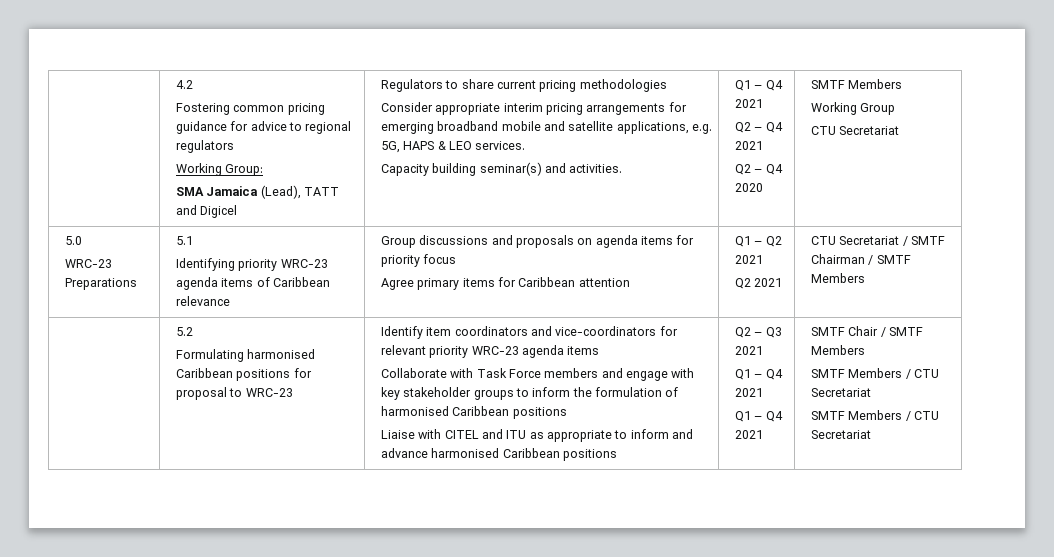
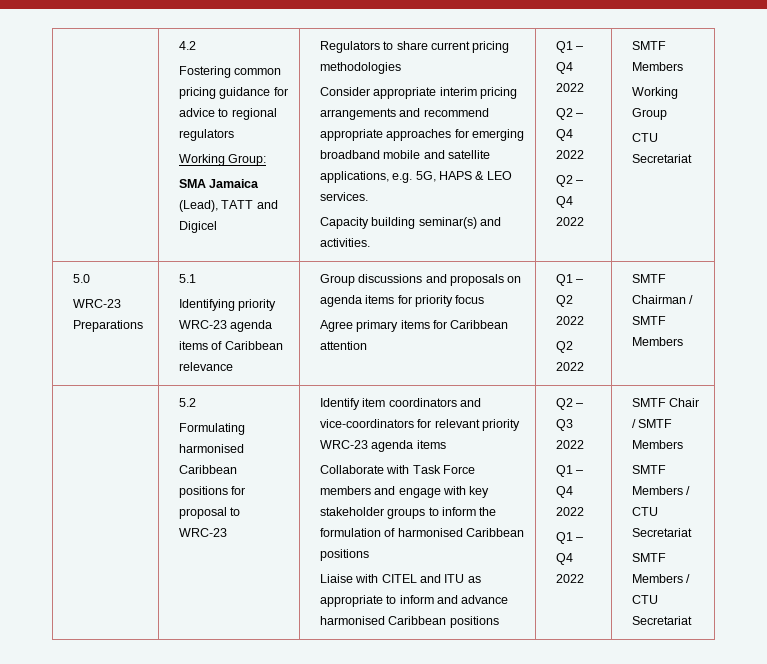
(666, 109) none -> [399,108,489,117] [319,129,452,141] and recommend appropriate approaches
[734,99,763,108] [734,122,783,133] [734,141,763,150] [734,164,783,175] [734,183,763,192] 2021 // Q2 – Q4 2021 // Q2 – Q4 2020 -> [555,83,584,92] [555,108,584,120] [555,129,573,141] [555,150,584,159] [555,175,584,187] [555,196,573,208] [555,217,584,226] 2022 // Q2 – Q4 2022 // Q2 – Q4 2022
[734,255,763,264] [734,278,783,289] [810,236,908,246] 2021 // Q2 2021 | CTU Secretariat / -> [555,316,584,325] [555,341,573,353] [555,362,584,371] 2022 // Q2 2022 |
[734,346,763,355] [734,369,783,380] [734,388,763,397] [734,411,783,422] [734,430,763,439] 2021 // Q1 – Q4 2021 // Q1 – Q4 2021 -> [555,440,584,449] [555,465,584,477] [555,486,573,498] [555,507,584,516] [555,532,584,544] [555,553,573,565] [555,574,584,583] 2022 // Q1 – Q4 2022 // Q1 – Q4 2022

